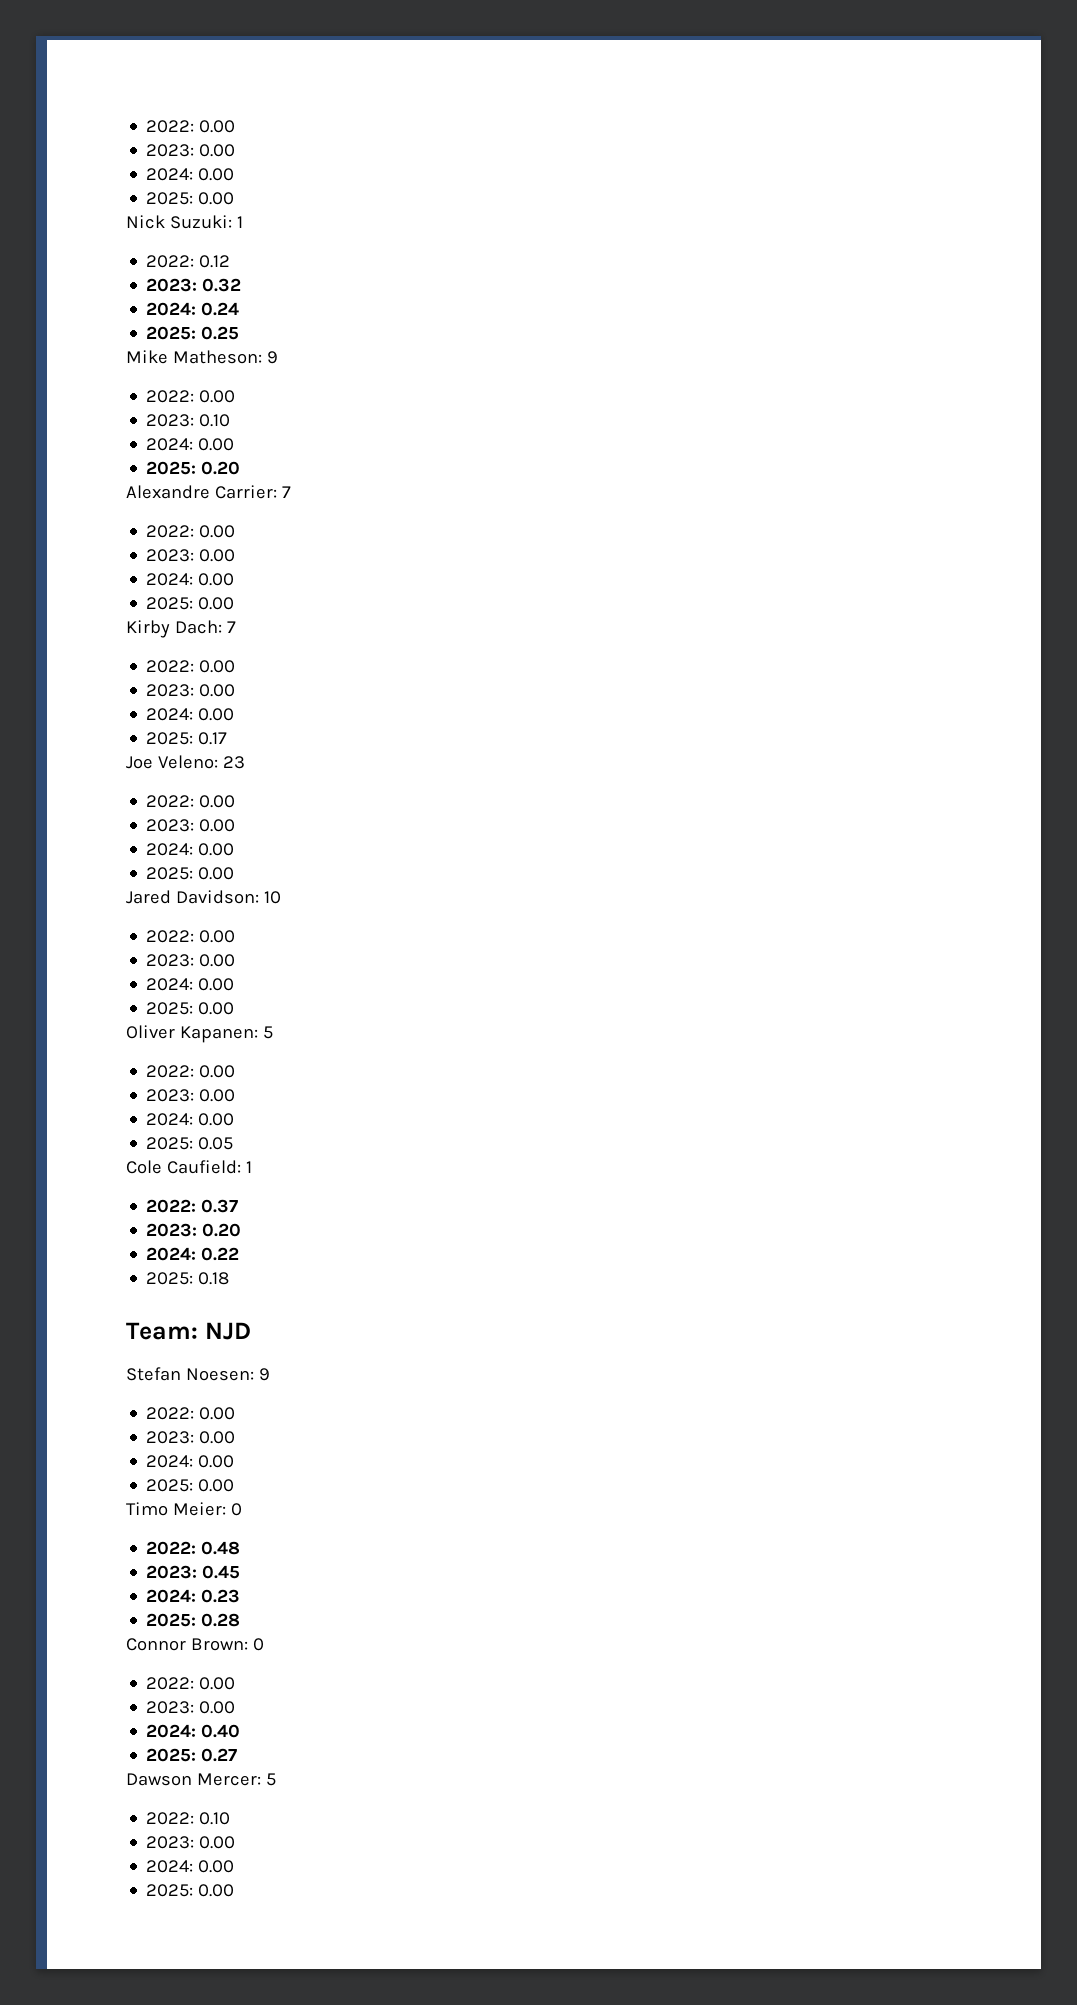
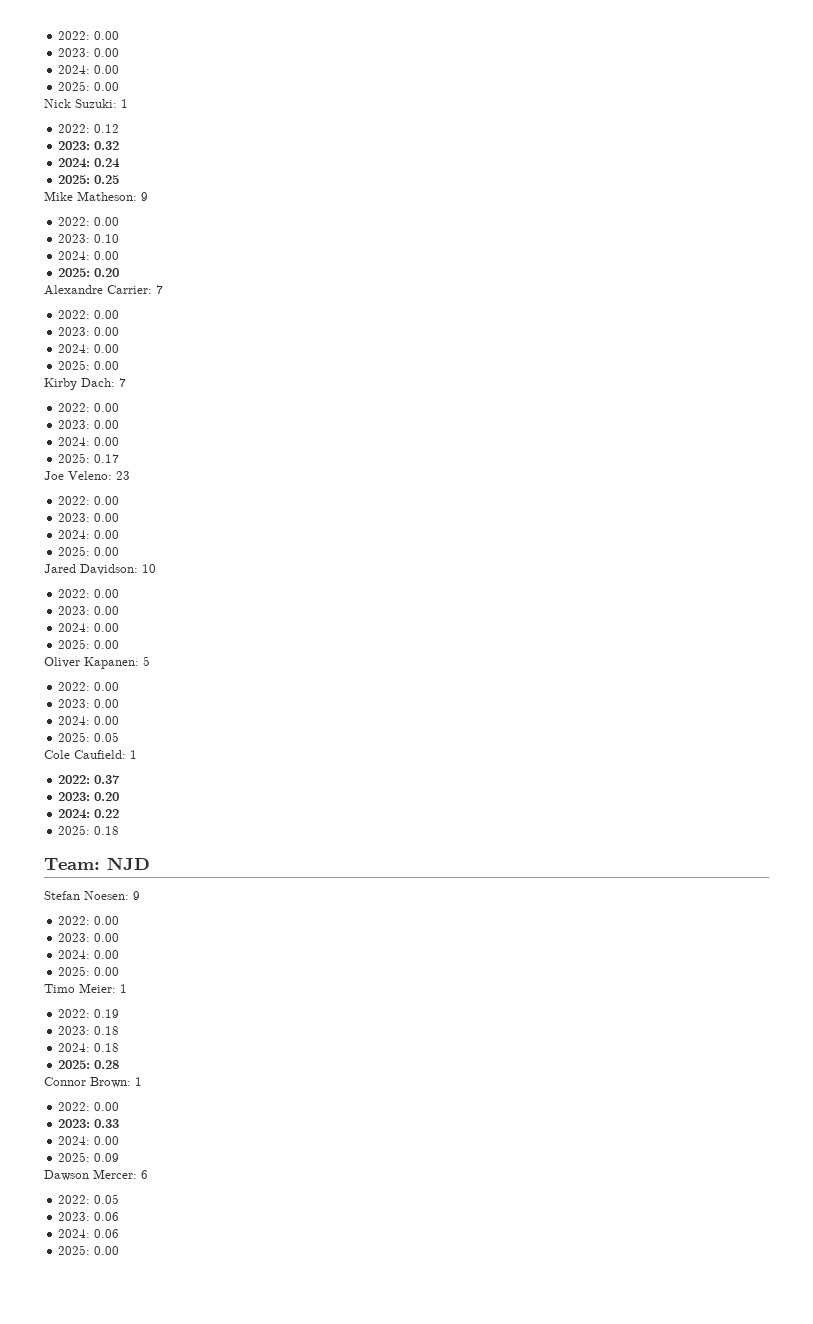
[230,1503,242,1516] [146,1541,241,1555] [146,1565,241,1579] [146,1589,241,1603] 0 // 2022: 0.48 // 2023: 0.45 // 2024: 0.23 -> [120,984,127,993] [58,1009,120,1018] [58,1026,120,1035] [58,1043,120,1052] 1 // 2022: 0.19 // 2023: 0.18 // 2024: 0.18
[252,1638,264,1651] [146,1677,236,1690] [146,1701,236,1714] [146,1724,241,1738] [146,1748,238,1762] [126,1773,276,1786] [146,1812,231,1825] [146,1836,236,1849] [146,1860,235,1873] 0 // 2022: 0.00 // 2023: 0.00 // 2024: 0.40 // 2025: 0.27 // Dawson Mercer: 5 // 2022: 0.10 // 2023: 0.00 // 2024: 0.00 -> [135,1077,142,1086] [58,1102,120,1111] [58,1119,120,1128] [58,1136,120,1145] [58,1152,120,1162] [44,1169,148,1181] [58,1194,120,1204] [58,1212,120,1221] [58,1229,120,1238] 1 // 2022: 0.00 // 2023: 0.33 // 2024: 0.00 // 2025: 0.09 // Dawson Mercer: 6 // 2022: 0.05 // 2023: 0.06 // 2024: 0.06

